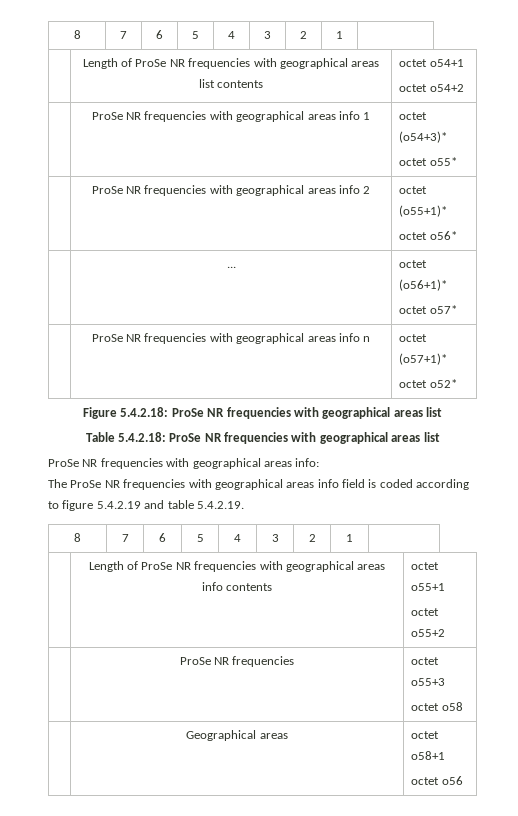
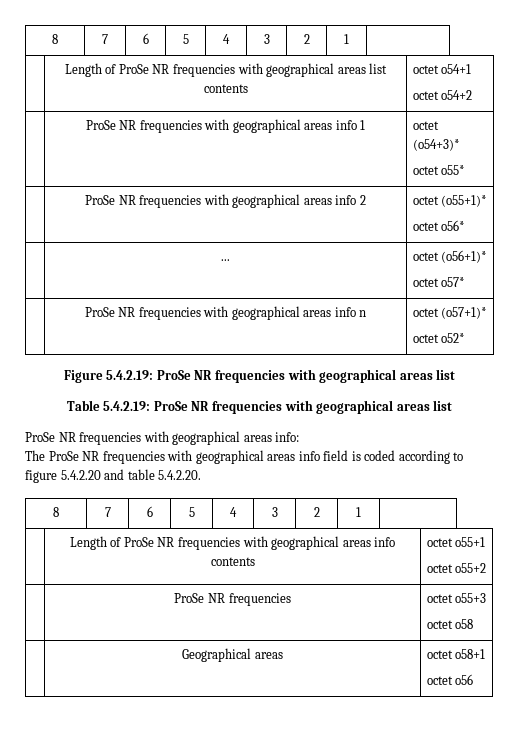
[120,407,169,417] 5.4.2.18: -> [106,370,154,380] 5.4.2.19:
[117,432,166,442] 5.4.2.18: -> [103,401,151,411] 5.4.2.19:
[96,501,141,509] 5.4.2.19 -> [60,470,101,480] 5.4.2.20
[196,501,244,509] 5.4.2.19. -> [158,470,202,480] 5.4.2.20.

